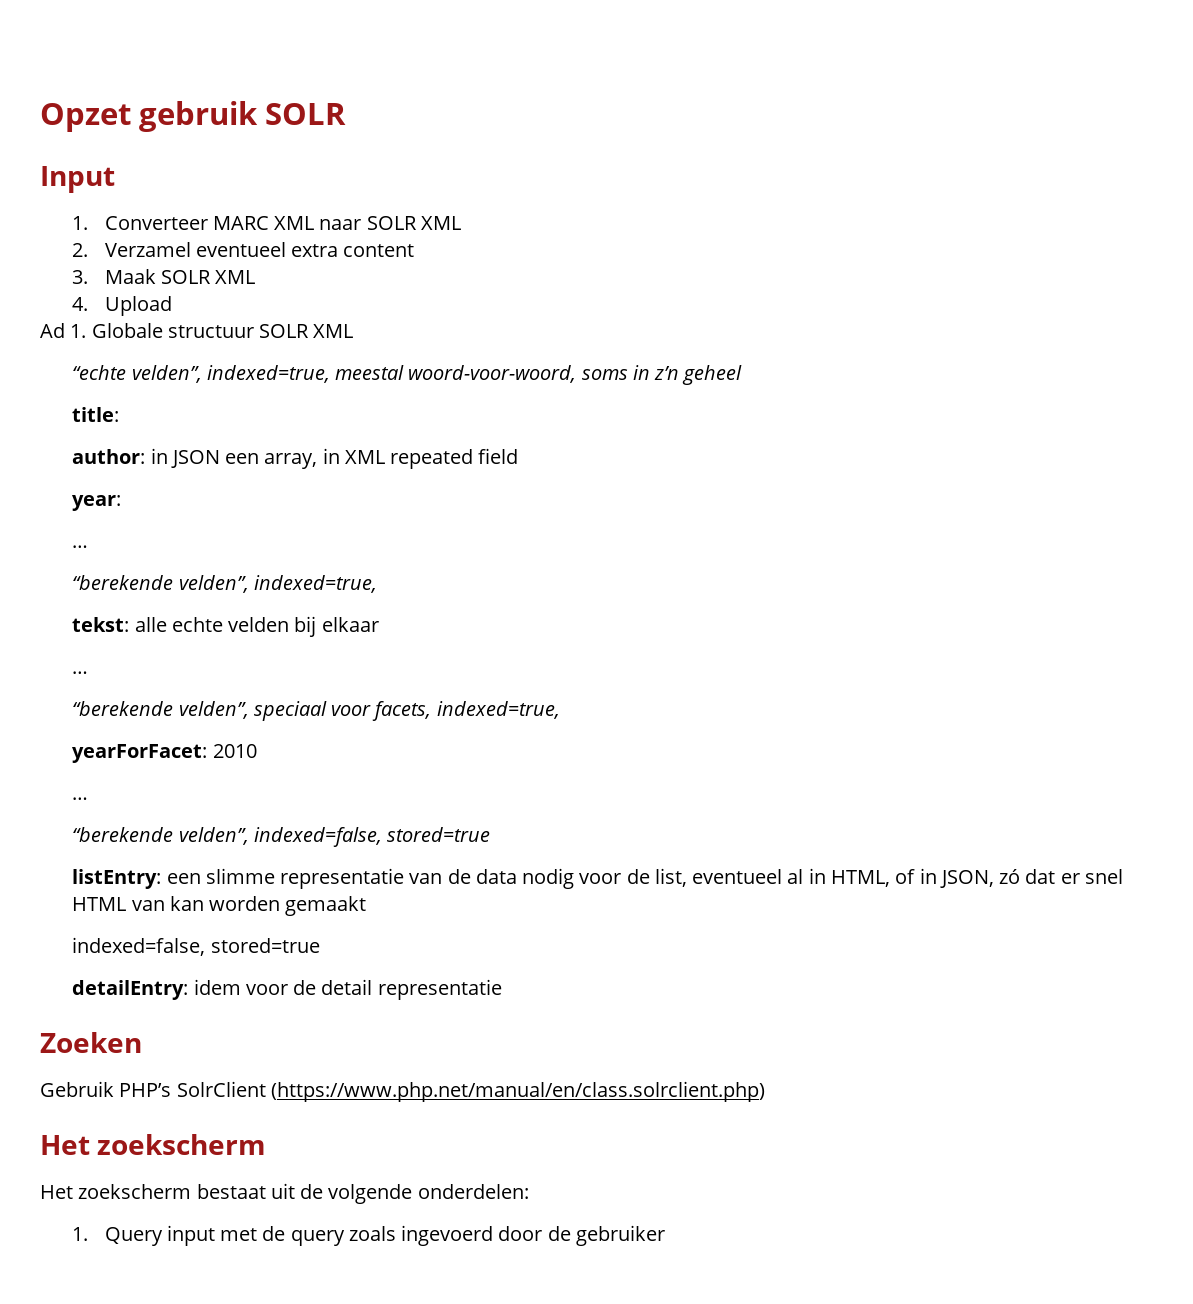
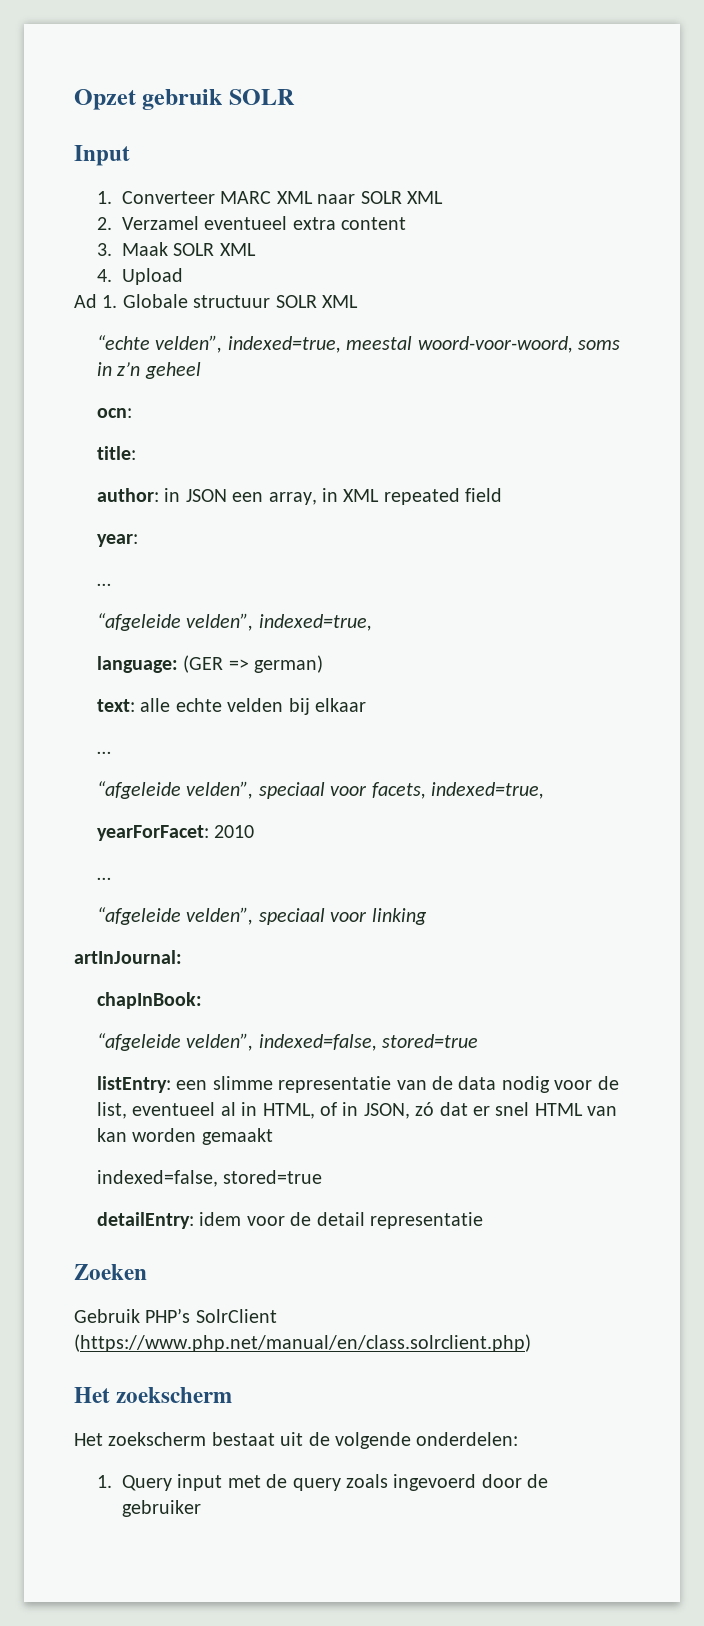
(743, 375) none -> [97,408,133,418] // ocn:
[72,575,174,590] “berekende -> [97,613,182,631] “afgeleide
[72,617,130,632] tekst: -> [97,655,324,673] [97,699,136,712] language: (GER => german) // text:
[72,701,174,716] “berekende -> [97,781,182,799] “afgeleide
[72,827,174,842] “berekende -> [97,907,427,925] [74,950,182,964] [97,992,203,1009] [97,1033,182,1051] “afgeleide velden”, speciaal voor linking // artInJournal: // chapInBook: // “afgeleide

